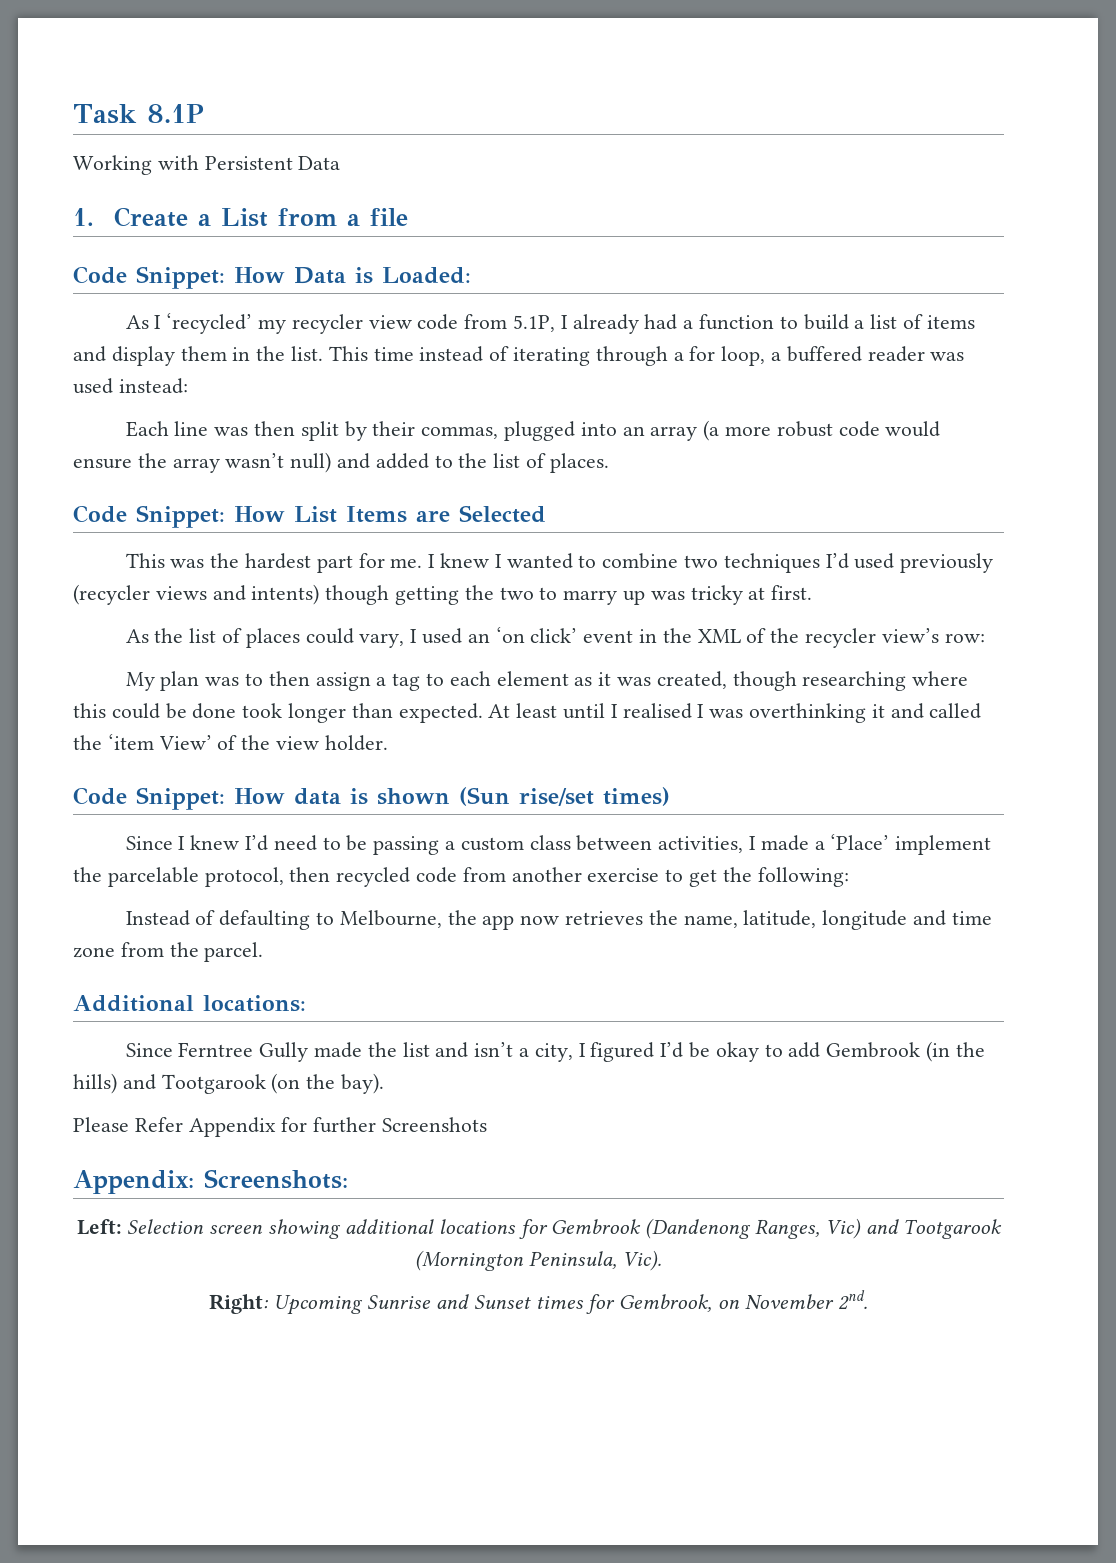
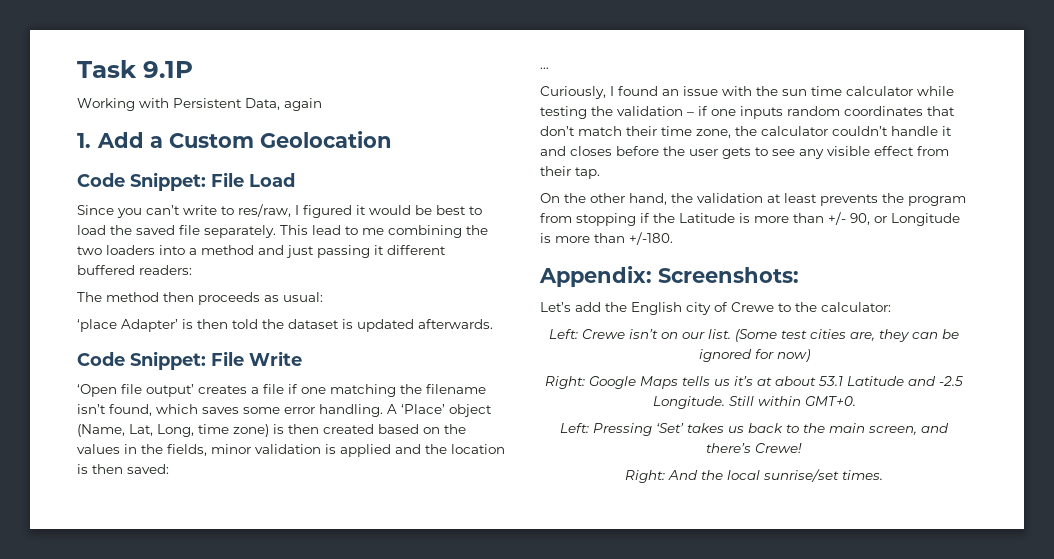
[146,104,204,123] 8.1P -> [143,61,193,78] 9.1P
[298,156,341,170] Data -> [245,98,322,111] Data, again
[113,207,408,227] [73,266,471,289] [125,313,975,334] [73,346,965,366] [73,378,188,394] [125,420,941,441] [73,452,609,473] [73,505,546,528] [125,553,994,573] [73,584,813,605] [125,627,985,648] [125,671,969,691] [73,703,982,723] [73,734,388,751] [73,787,670,810] [125,834,992,855] [73,867,849,887] [125,910,992,930] [73,942,264,962] [73,995,306,1012] [125,1041,985,1062] [73,1073,385,1094] [73,1117,488,1137] [73,1169,348,1194] [76,1218,1003,1239] [415,1250,662,1271] [209,1290,868,1315] Create a List from a file // Code Snippet: How Data is Loaded: // As I ‘recycled’ my recycler view code from 5.1P, I already had a function to build a list of items and display them in the list. This time instead of iterating through a for loop, a buffered reader was used instead: // Each line was then split by their commas, plugged into an array (a more robust code would ensure the array wasn’t null) and added to the list of places. // Code Snippet: How List Items are Selected // This was the hardest part for me. I knew I wanted to combine two techniques I’d used previously (recycler views and intents) though getting the two to marry up was tricky at first. // As the list of places could vary, I used an ‘on click’ event in the XML of the recycler view’s row: // My plan was to then assign a tag to each element as it was created, though researching where this could be done took longer than expected. At least until I realised I was overthinking it and called the ‘item View’ of the view holder. // Code Snippet: How data is shown (Sun rise/set times) // Since I knew I’d need to be passing a custom class between activities, I made a ‘Place’ implement the parcelable protocol, then recycled code from another exercise to get the following: // Instead of defaulting to Melbourne, the app now retrieves the name, latitude, longitude and time zone from the parcel. // Additional locations: // Since Ferntree Gully made the list and isn’t a city, I figured I’d be okay to add Gembrook (in the hills) and Tootgarook (on the bay). // Please Refer Appendix for further Screenshots // Appendix: Screenshots: // Left: Selection screen showing additional locations for Gembrook (Dandenong Ranges, Vic) and Tootgarook (Mornington Peninsula, Vic). // Right: Upcoming Sunrise and Sunset times for Gembrook, on November 2nd. -> [96,131,392,148] [77,172,295,191] [77,204,482,218] [77,225,488,238] [77,245,446,258] [77,265,192,275] [77,292,323,305] [77,319,493,332] [77,351,302,370] [77,384,486,397] [77,404,492,417] [77,424,466,437] [77,444,505,457] [77,464,169,474] [540,67,549,69] [540,86,954,99] [540,106,955,119] [540,126,952,138] [540,146,949,159] [540,166,600,179] [540,193,966,206] [540,212,960,226] [540,232,673,245] [539,266,799,287] [540,302,891,315] [549,329,959,342] [698,349,810,362] [545,376,963,389] [652,396,856,409] [560,423,949,436] [706,443,802,453] [625,469,883,483] Add a Custom Geolocation // Code Snippet: File Load // Since you can’t write to res/raw, I figured it would be best to load the saved file separately. This lead to me combining the two loaders into a method and just passing it different buffered readers: // The method then proceeds as usual: // ‘place Adapter’ is then told the dataset is updated afterwards. // Code Snippet: File Write // ‘Open file output’ creates a file if one matching the filename isn’t found, which saves some error handling. A ‘Place’ object (Name, Lat, Long, time zone) is then created based on the values in the fields, minor validation is applied and the location is then saved: // … // Curiously, I found an issue with the sun time calculator while testing the validation – if one inputs random coordinates that don’t match their time zone, the calculator couldn’t handle it and closes before the user gets to see any visible effect from their tap. // On the other hand, the validation at least prevents the program from stopping if the Latitude is more than +/- 90, or Longitude is more than +/-180. // Appendix: Screenshots: // Let’s add the English city of Crewe to the calculator: // Left: Crewe isn’t on our list. (Some test cities are, they can be ignored for now) // Right: Google Maps tells us it’s at about 53.1 Latitude and -2.5 Longitude. Still within GMT+0. // Left: Pressing ‘Set’ takes us back to the main screen, and there’s Crewe! // Right: And the local sunrise/set times.

